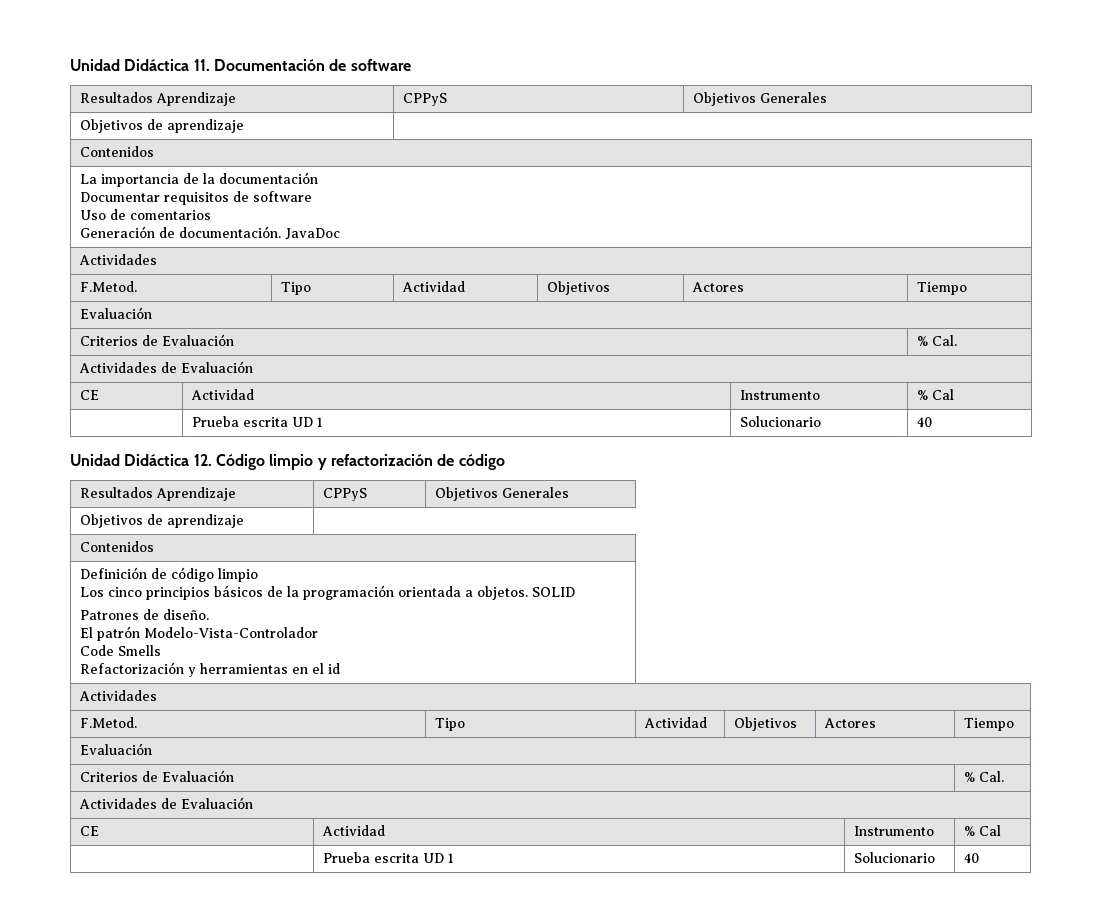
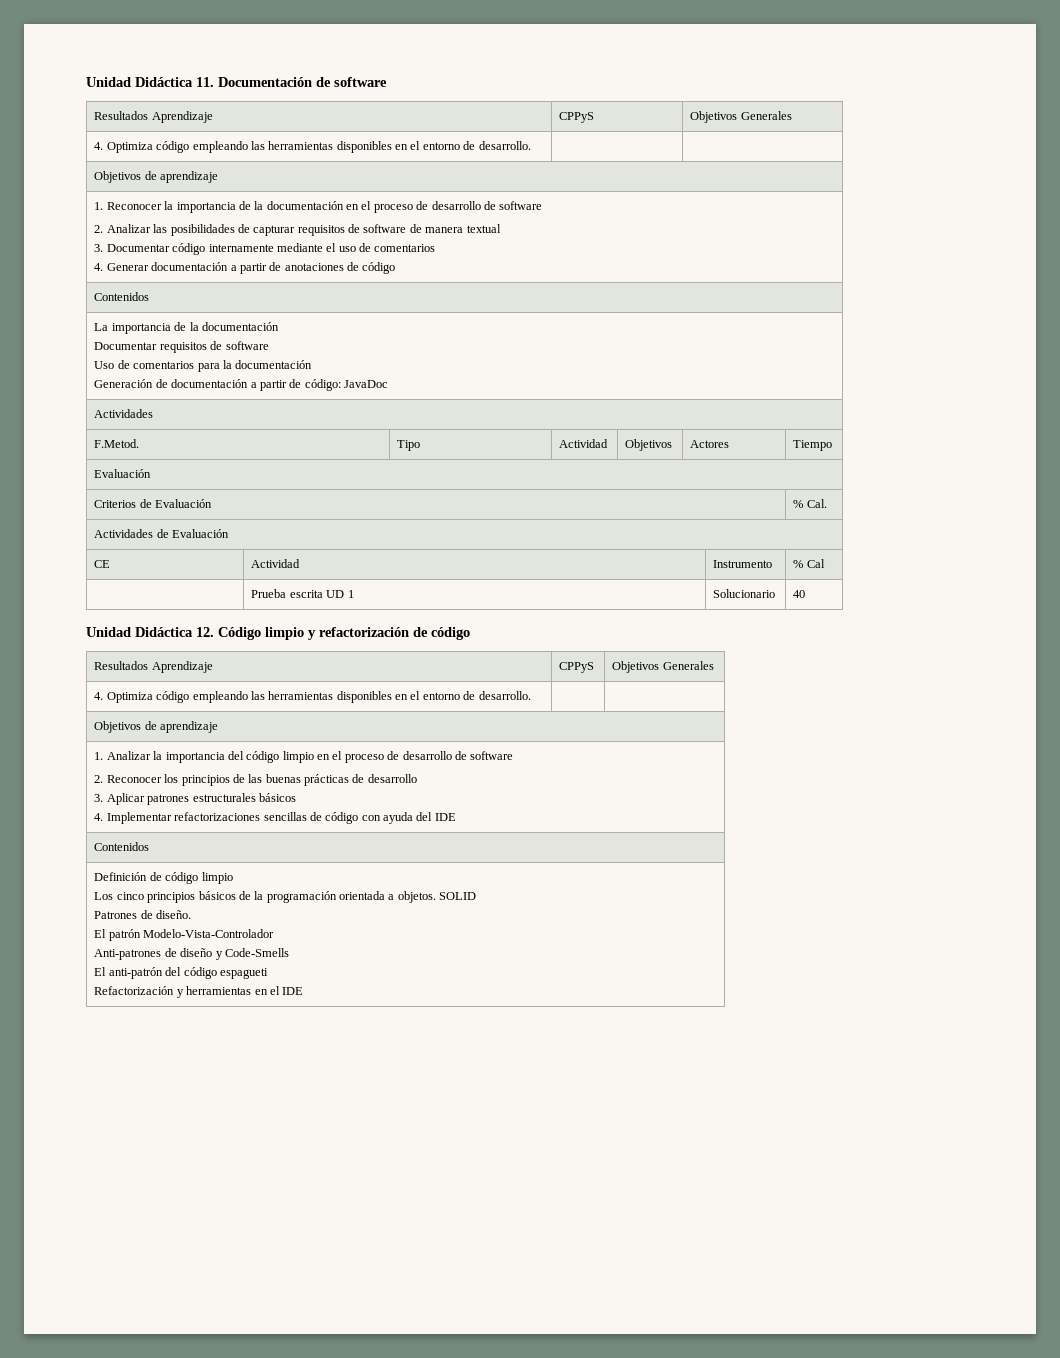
[80,119,245,133] Objetivos de aprendizaje -> [94,141,531,153] [94,171,219,183] [94,201,543,213] [94,224,501,236] [94,243,436,255] [94,262,396,274] 4. Optimiza código empleando las herramientas disponibles en el entorno de desarrollo. | | // Objetivos de aprendizaje // 1. Reconocer la importancia de la documentación en el proceso de desarrollo de software // 2. Analizar las posibilidades de capturar requisitos de software de manera textual // 3. Documentar código internamente mediante el uso de comentarios // 4. Generar documentación a partir de anotaciones de código
(212, 215) none -> [197,360,313,372] para la documentación
[179,226,282,238] documentación. -> [171,379,341,391] documentación a partir de código:
[80,514,245,528] Objetivos de aprendizaje -> [94,691,531,703] [94,721,219,733] [94,751,514,763] [94,774,417,786] [94,793,296,805] [94,812,456,824] 4. Optimiza código empleando las herramientas disponibles en el entorno de desarrollo. | | // Objetivos de aprendizaje // 1. Analizar la importancia del código limpio en el proceso de desarrollo de software // 2. Reconocer los principios de las buenas prácticas de desarrollo // 3. Aplicar patrones estructurales básicos // 4. Implementar refactorizaciones sencillas de código con ayuda del IDE
[80,645,162,656] Code Smells -> [94,948,289,960] [94,967,268,979] Anti-patrones de diseño y Code-Smells // El anti-patrón del código espagueti
[328,663,341,674] [79,690,158,701] [80,717,138,728] [435,718,466,731] [644,717,708,728] [734,717,798,731] [824,718,877,728] [964,718,1015,731] [80,743,153,755] [80,770,235,782] [964,771,1005,782] [79,797,254,809] [80,826,100,836] [322,825,386,836] [854,826,935,836] [964,825,1002,836] [323,852,455,863] [854,852,936,863] [964,853,980,863] id // Actividades // F.Metod. | Tipo | Actividad | Objetivos | Actores | Tiempo // Evaluación // Criterios de Evaluación | % Cal. // Actividades de Evaluación // CE | Actividad | Instrumento | % Cal // | Prueba escrita UD 1 | Solucionario | 40 -> [282,987,304,995] IDE

